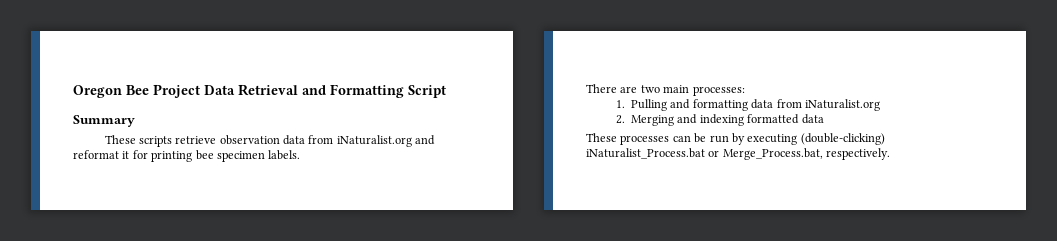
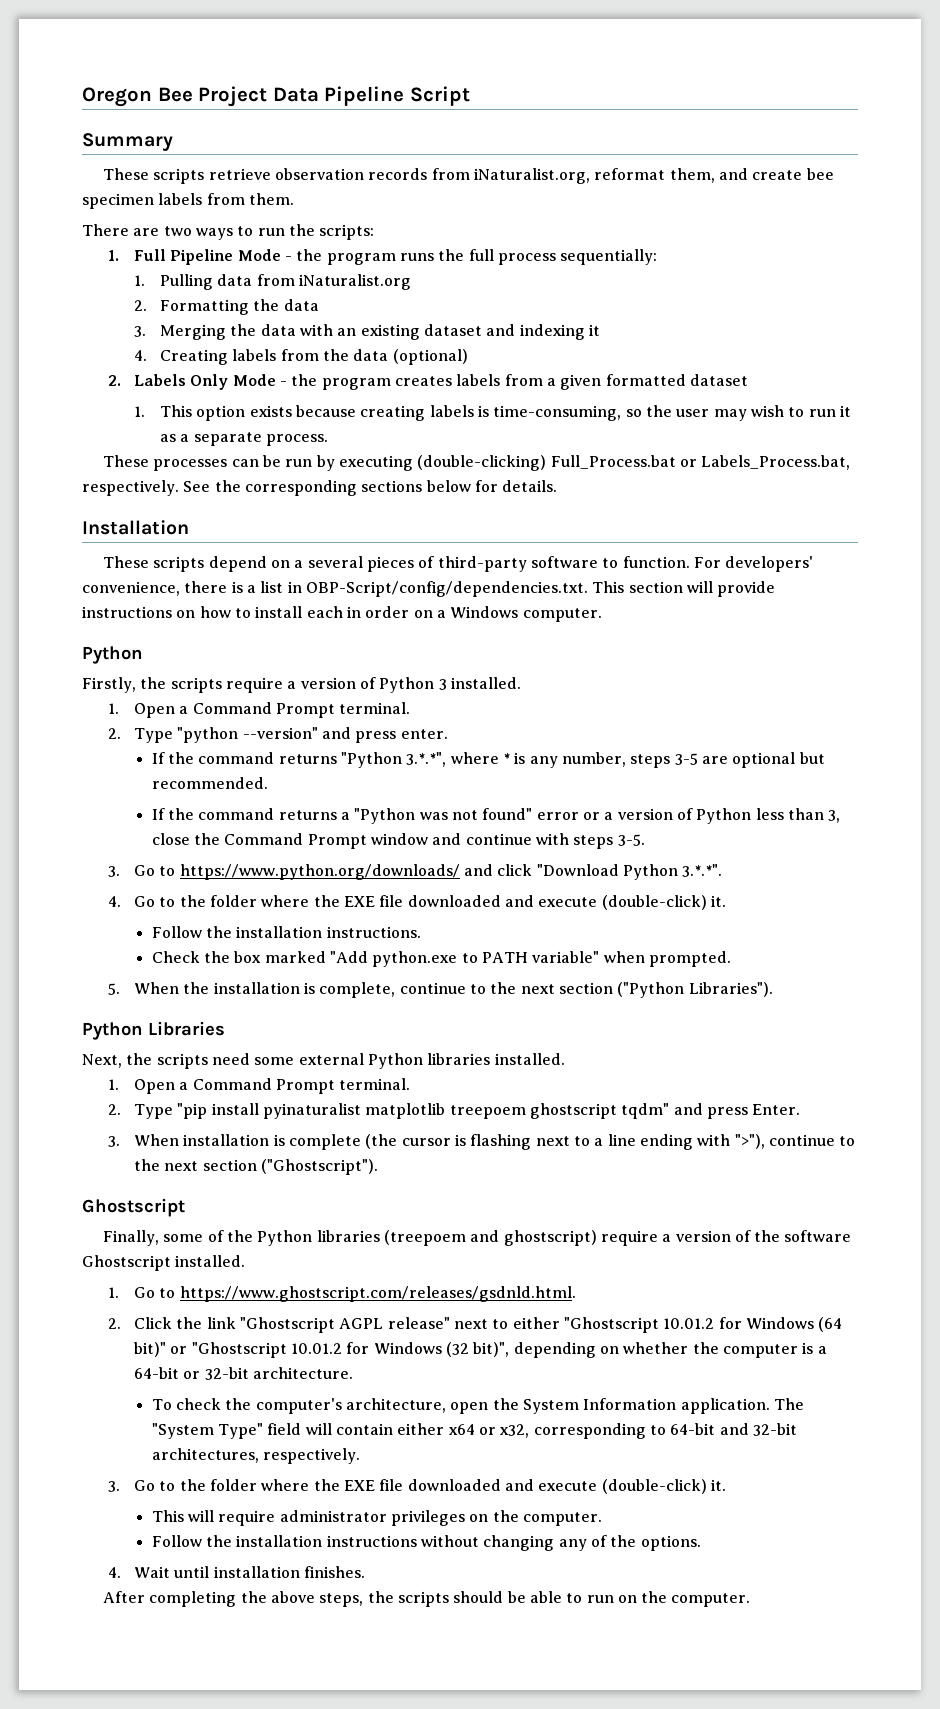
[238,84,404,98] Retrieval and Formatting -> [324,86,405,106] Pipeline
[283,135,436,147] [73,150,301,162] [586,84,745,96] data from iNaturalist.org and reformat it for printing bee specimen labels. // There are two main processes: -> [368,168,834,184] [82,193,294,209] [82,224,375,240] [108,249,658,265] records from iNaturalist.org, reformat them, and create bee specimen labels from them. // There are two ways to run the scripts: // 1. Full Pipeline Mode - the program runs the full process sequentially:
[670,99,748,111] and formatting -> (214, 282) none
[631,114,824,126] Merging and indexing formatted data -> [160,299,319,315] [134,324,601,340] [134,349,468,365] [108,374,748,390] [134,405,851,421] [160,432,329,446] Formatting the data // 3. Merging the data with an existing dataset and indexing it // 4. Creating labels from the data (optional) // 2. Labels Only Mode - the program creates labels from a given formatted dataset // 1. This option exists because creating labels is time-consuming, so the user may wish to run it as a separate process.
[586,148,891,160] iNaturalist_Process.bat or Merge_Process.bat, respectively. -> [550,455,851,470] [82,480,558,496] [82,520,189,535] [102,556,814,572] [82,581,776,597] [82,606,602,622] [82,646,143,664] [82,677,521,693] [108,702,411,718] [108,727,448,743] [151,752,825,768] [151,777,268,789] [151,808,841,824] [151,833,645,849] [108,864,723,880] [108,895,726,910] [151,926,421,938] [151,951,731,967] [108,982,773,998] [82,1021,225,1040] [82,1053,565,1069] [108,1078,411,1094] [108,1103,801,1119] [108,1134,856,1150] [134,1159,379,1175] [82,1198,185,1217] [102,1230,852,1246] [82,1255,246,1271] [108,1286,576,1302] [108,1317,843,1333] [134,1342,827,1358] [134,1367,354,1380] [151,1398,804,1414] [151,1423,797,1439] [151,1448,361,1464] [108,1479,726,1494] [151,1510,602,1526] [151,1535,701,1551] [108,1566,366,1578] [102,1591,751,1607] Full_Process.bat or Labels_Process.bat, respectively. See the corresponding sections below for details. // Installation // These scripts depend on a several pieces of third-party software to function. For developers' convenience, there is a list in OBP-Script/config/dependencies.txt. This section will provide instructions on how to install each in order on a Windows computer. // Python // Firstly, the scripts require a version of Python 3 installed. // 1. Open a Command Prompt terminal. // 2. Type "python --version" and press enter. // If the command returns "Python 3.*.*", where * is any number, steps 3-5 are optional but recommended. // If the command returns a "Python was not found" error or a version of Python less than 3, close the Command Prompt window and continue with steps 3-5. // 3. Go to https://www.python.org/downloads/ and click "Download Python 3.*.*". // 4. Go to the folder where the EXE file downloaded and execute (double-click) it. // Follow the installation instructions. // Check the box marked "Add python.exe to PATH variable" when prompted. // 5. When the installation is complete, continue to the next section ("Python Libraries"). // Python Libraries // Next, the scripts need some external Python libraries installed. // 1. Open a Command Prompt terminal. // 2. Type "pip install pyinaturalist matplotlib treepoem ghostscript tqdm" and press Enter. // 3. When installation is complete (the cursor is flashing next to a line ending with ">"), continue to the next section ("Ghostscript"). // Ghostscript // Finally, some of the Python libraries (treepoem and ghostscript) require a version of the software Ghostscript installed. // 1. Go to https://www.ghostscript.com/releases/gsdnld.html. // 2. Click the link "Ghostscript AGPL release" next to either "Ghostscript 10.01.2 for Windows (64 bit)" or "Ghostscript 10.01.2 for Windows (32 bit)", depending on whether the computer is a 64-bit or 32-bit architecture. // To check the computer's architecture, open the System Information application. The "System Type" field will contain either x64 or x32, corresponding to 64-bit and 32-bit architectures, respectively. // 3. Go to the folder where the EXE file downloaded and execute (double-click) it. // This will require administrator privileges on the computer. // Follow the installation instructions without changing any of the options. // 4. Wait until installation finishes. // After completing the above steps, the scripts should be able to run on the computer.

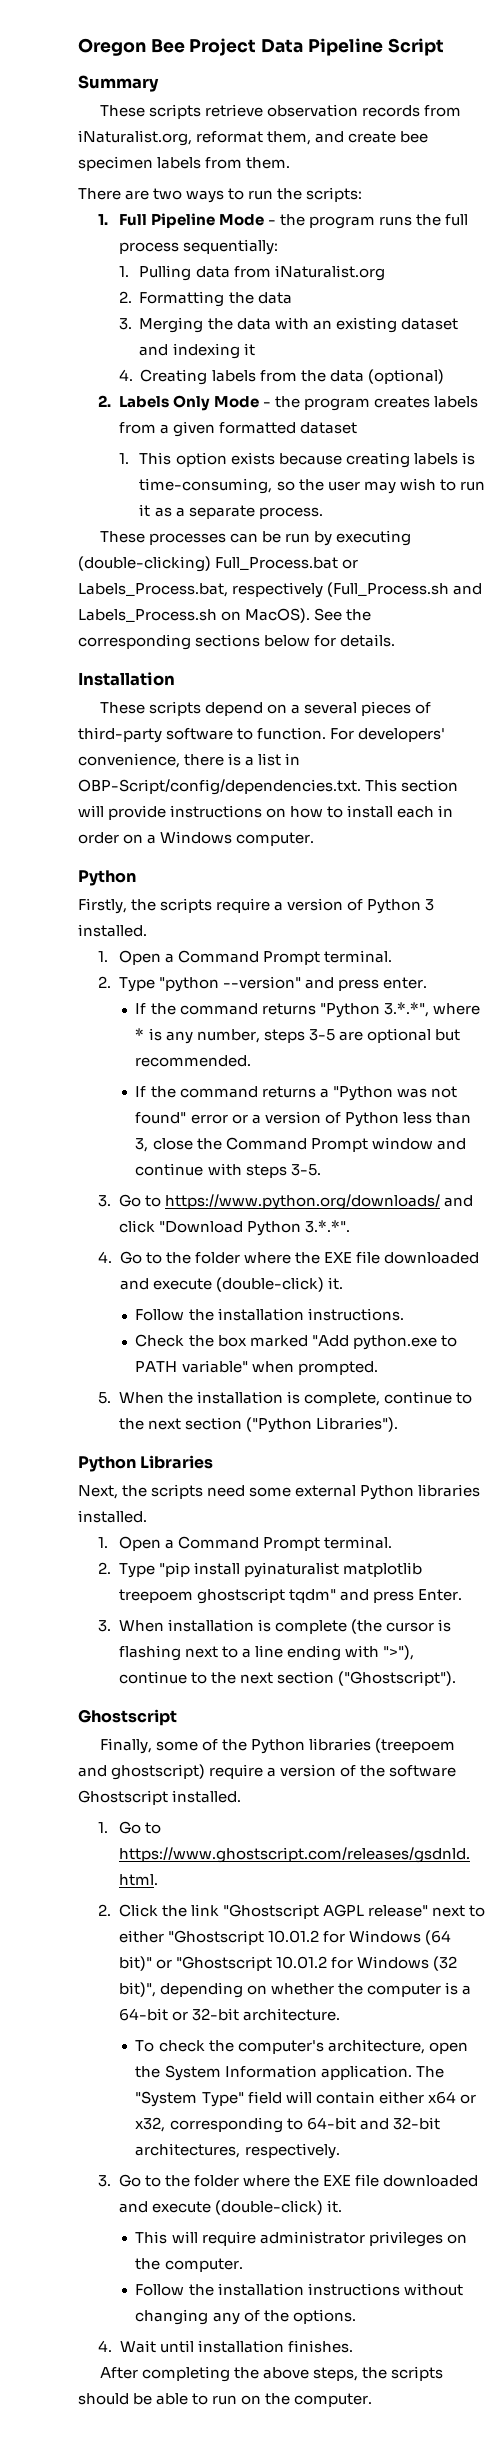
[82,480,179,496] respectively. -> [232,582,483,598] [78,608,311,623] respectively (Full_Process.sh and Labels_Process.sh on MacOS).

